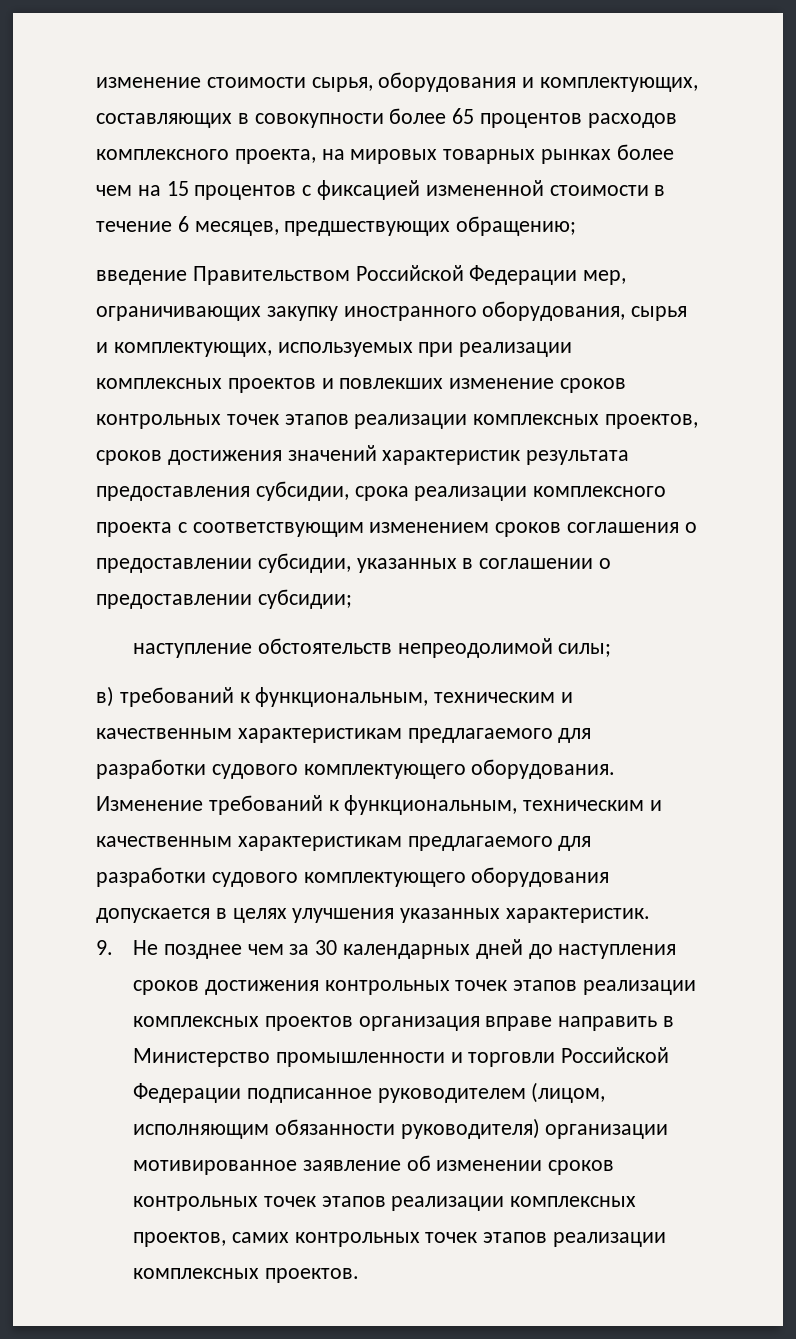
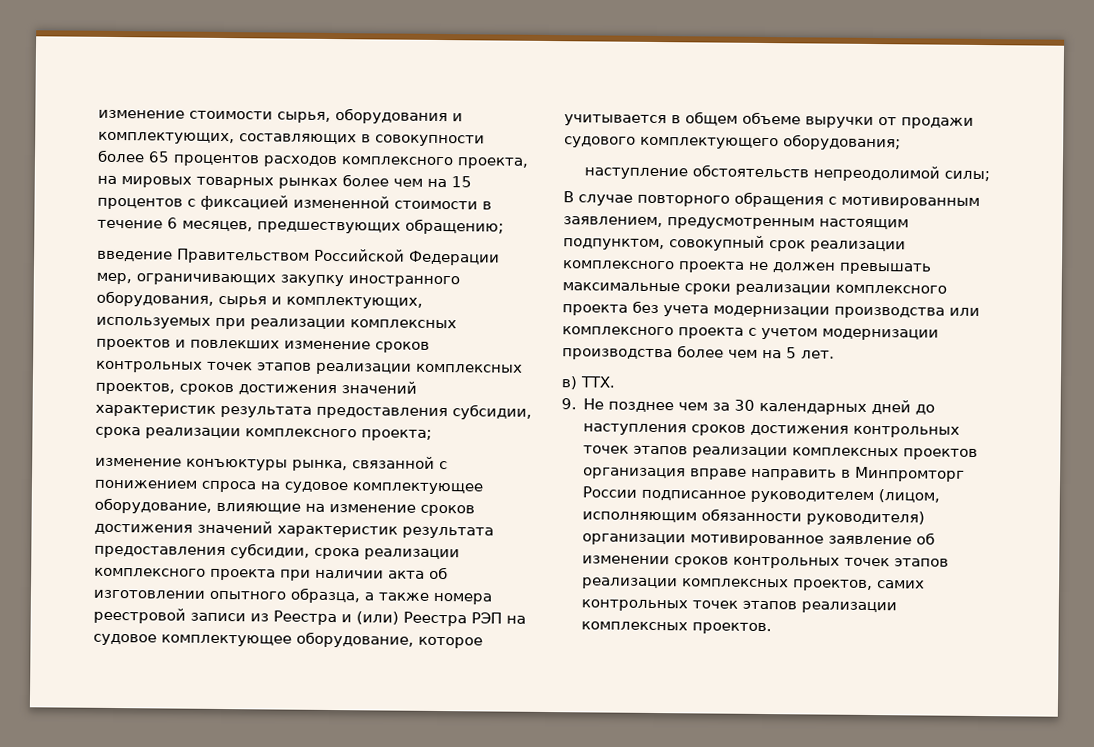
[96,522,697,537] [96,553,612,573] [96,589,352,609] [132,638,612,658] [96,686,574,707] [96,728,592,743] [96,759,616,779] [96,795,663,815] [96,836,592,851] [96,867,610,887] [96,908,651,923] проекта с соответствующим изменением сроков соглашения о предоставлении субсидии, указанных в соглашении о предоставлении субсидии; // наступление обстоятельств непреодолимой силы; // в) требований к функциональным, техническим и качественным характеристикам предлагаемого для разработки судового комплектующего оборудования. Изменение требований к функциональным, техническим и качественным характеристикам предлагаемого для разработки судового комплектующего оборудования допускается в целях улучшения указанных характеристик. -> [361,429,432,441] [95,456,448,472] [94,479,483,495] [94,497,475,517] [94,520,494,539] [94,543,460,561] [94,566,448,581] [93,587,492,605] [93,607,526,627] [93,631,483,649] [564,111,974,129] [564,134,901,151] [584,164,991,182] [563,191,980,209] [563,216,909,230] [563,235,906,253] [562,260,932,275] [562,282,947,296] [562,300,980,319] [562,326,939,341] [562,345,835,361] [561,376,615,390] проекта; // изменение конъюктуры рынка, связанной с понижением спроса на судовое комплектующее оборудование, влияющие на изменение сроков достижения значений характеристик результата предоставления субсидии, срока реализации комплексного проекта при наличии акта об изготовлении опытного образца, а также номера реестровой записи из Реестра и (или) Реестра РЭП на судовое комплектующее оборудование, которое учитывается в общем объеме выручки от продажи судового комплектующего оборудования; // наступление обстоятельств непреодолимой силы; // В случае повторного обращения с мотивированным заявлением, предусмотренным настоящим подпунктом, совокупный срок реализации комплексного проекта не должен превышать максимальные сроки реализации комплексного проекта без учета модернизации производства или комплексного проекта с учетом модернизации производства более чем на 5 лет. // в) ТТХ.
[132,1047,670,1067] [132,1083,241,1103] Министерство промышленности и торговли Российской Федерации -> [855,466,966,482] [582,486,638,498] Минпромторг России

